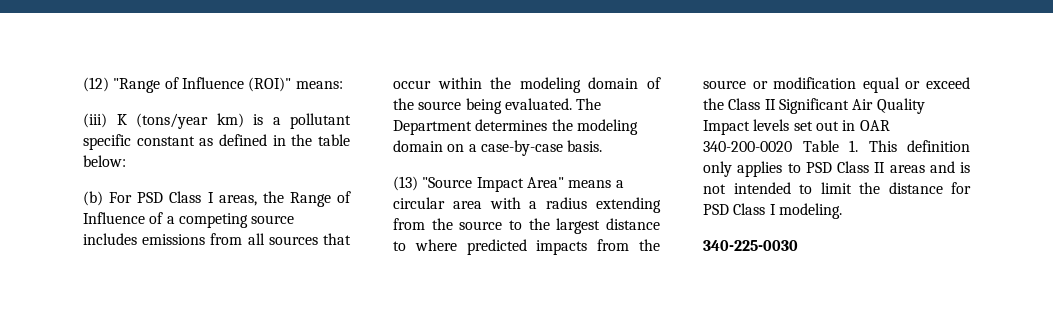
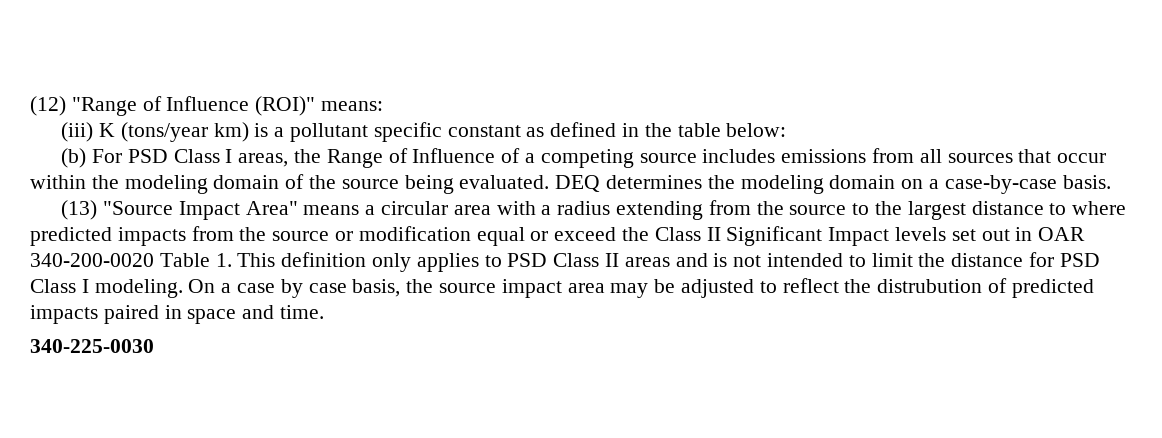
[576,98,602,110] [393,120,472,135] The Department -> [555,175,601,192] DEQ
[852,98,925,114] Air Quality -> (823, 236) none
(842, 211) none -> [188,278,1094,298] [30,305,325,324] On a case by case basis, the source impact area may be adjusted to reflect the distrubution of predicted impacts paired in space and time.

